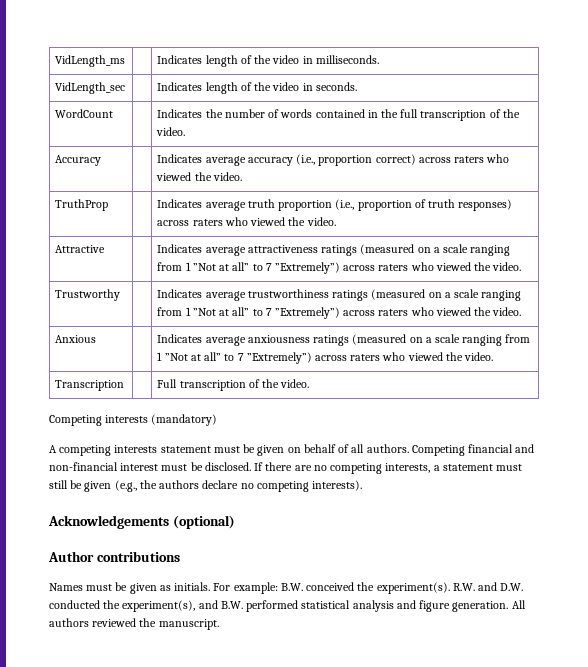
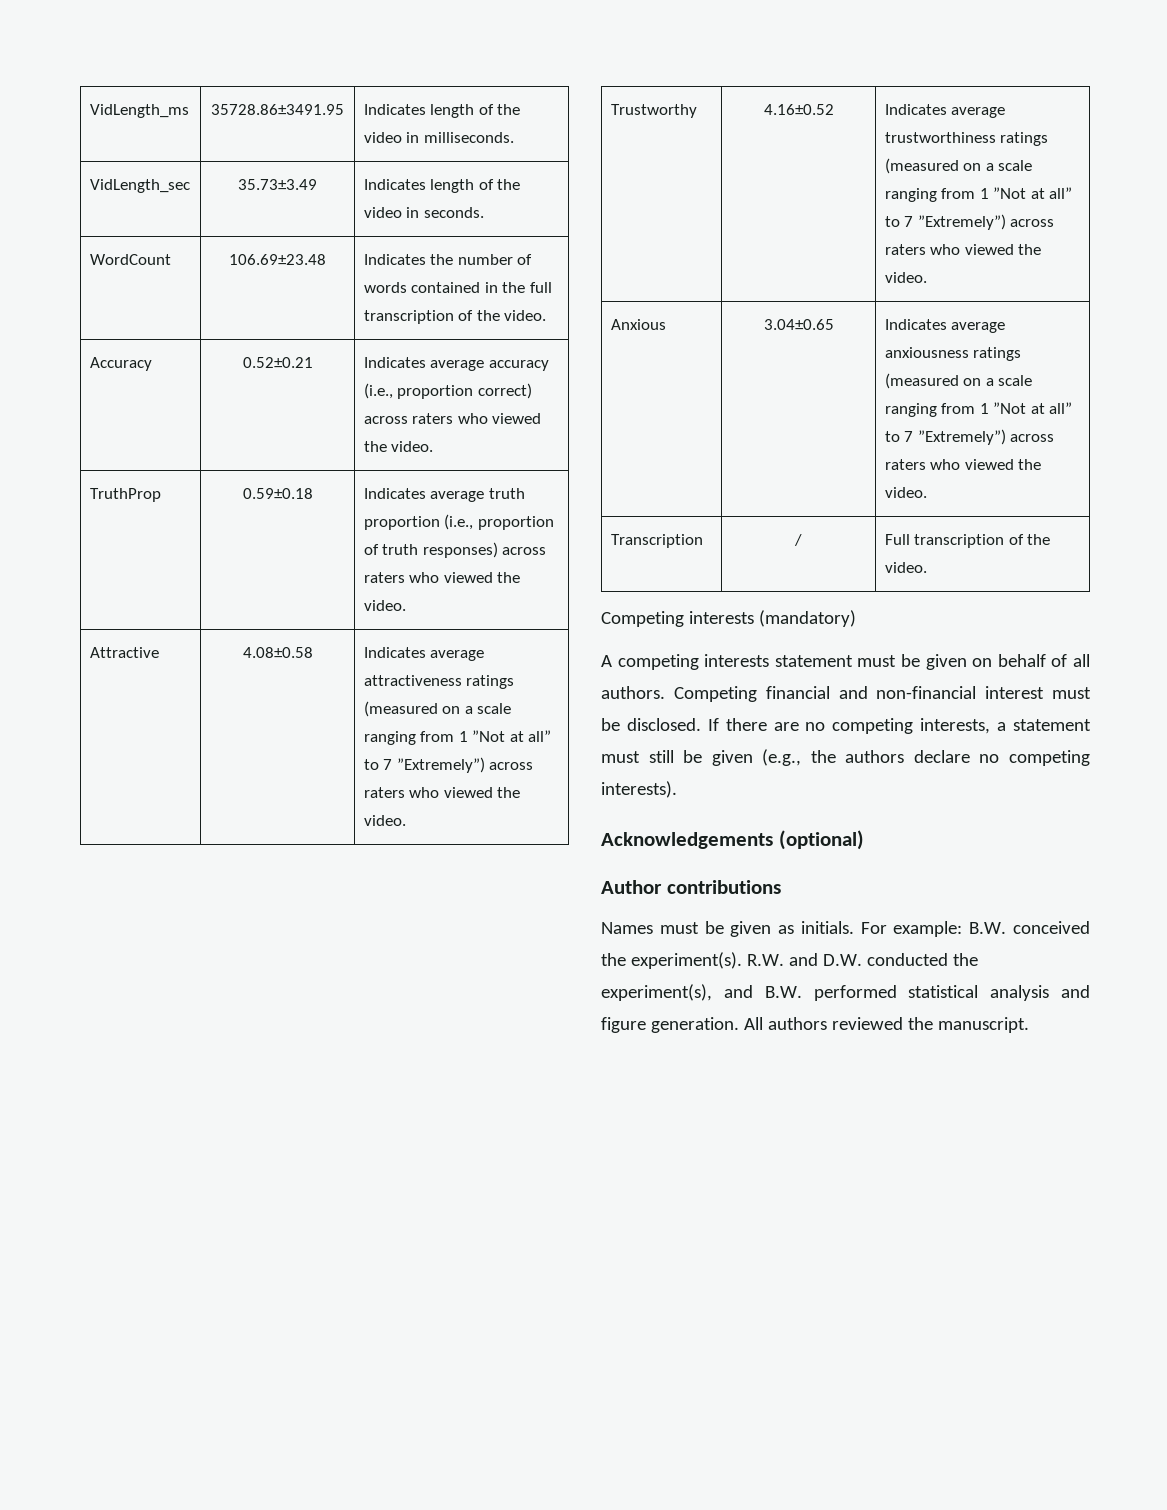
(126, 61) none -> [211,104,344,115] 35728.86±3491.95
(126, 88) none -> [238,179,317,190] 35.73±3.49
(114, 113) none -> [229,254,326,265] 106.69±23.48
(102, 160) none -> [242,357,313,368] 0.52±0.21
(109, 205) none -> [242,488,313,499] 0.59±0.18
(106, 249) none -> [242,647,313,658] 4.08±0.58
(121, 295) none -> [763,104,834,115] 4.16±0.52
(97, 339) none -> [763,319,834,330] 3.04±0.65
(125, 385) none -> [794,534,802,546] /

